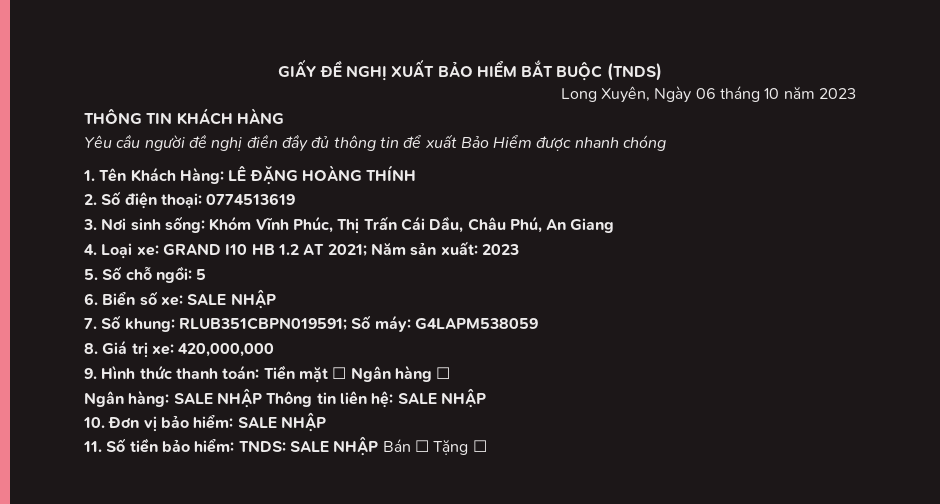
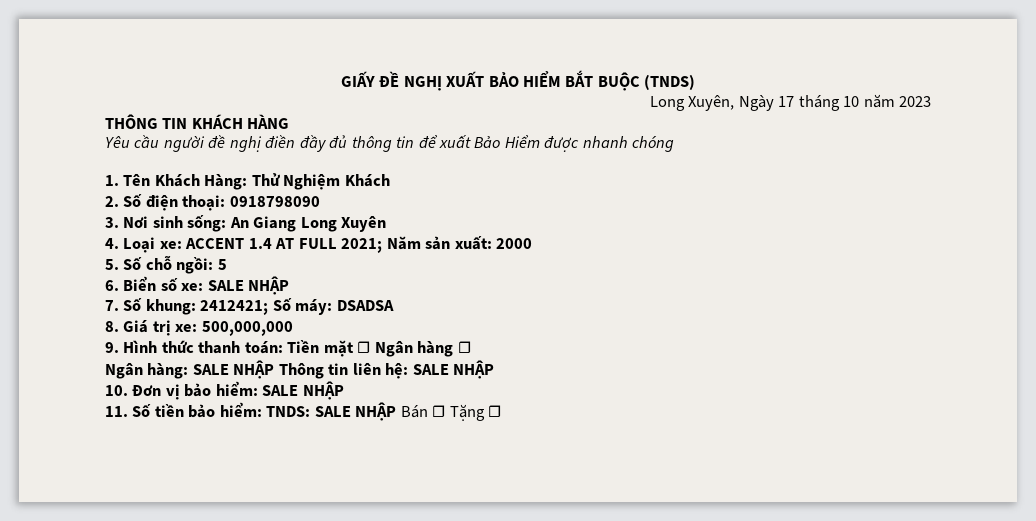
[695,88,716,99] 06 -> [778,96,795,107] 17
[228,165,417,185] LÊ ĐẶNG HOÀNG THÍNH -> [251,173,390,190] Thử Nghiệm Khách
[206,193,296,205] 0774513619 -> [229,196,320,207] 0918798090
[209,216,542,234] Khóm Vĩnh Phúc, Thị Trấn Cái Dầu, Châu Phú, -> (227, 223) none
(615, 225) none -> [300,215,387,232] Long Xuyên
[162,243,325,255] GRAND I10 HB 1.2 AT -> [185,238,337,249] ACCENT 1.4 AT FULL
[481,244,519,255] 2023 -> [496,238,533,249] 2000
[178,317,347,331] RLUB351CBPN019591; -> [200,300,269,315] 2412421;
[414,318,538,329] G4LAPM538059 -> [336,300,394,311] DSADSA
[178,343,275,357] 420,000,000 -> [201,321,293,336] 500,000,000

